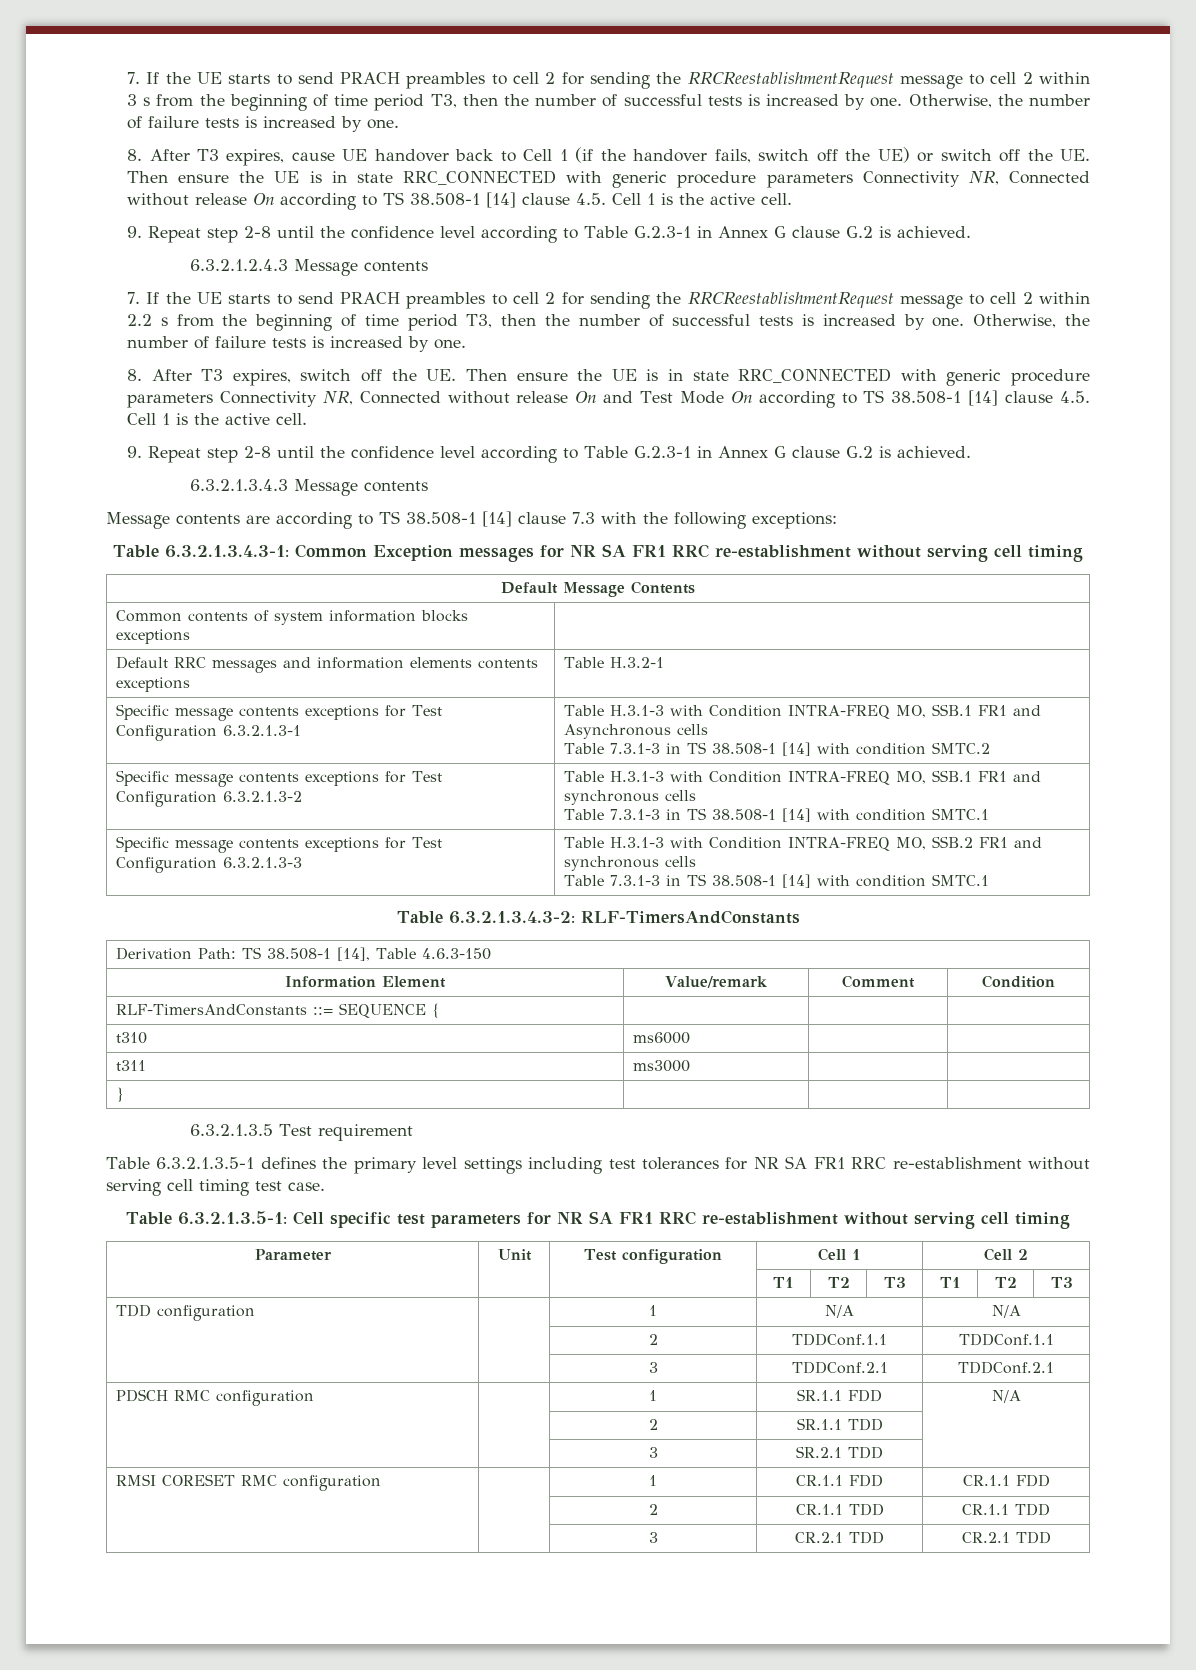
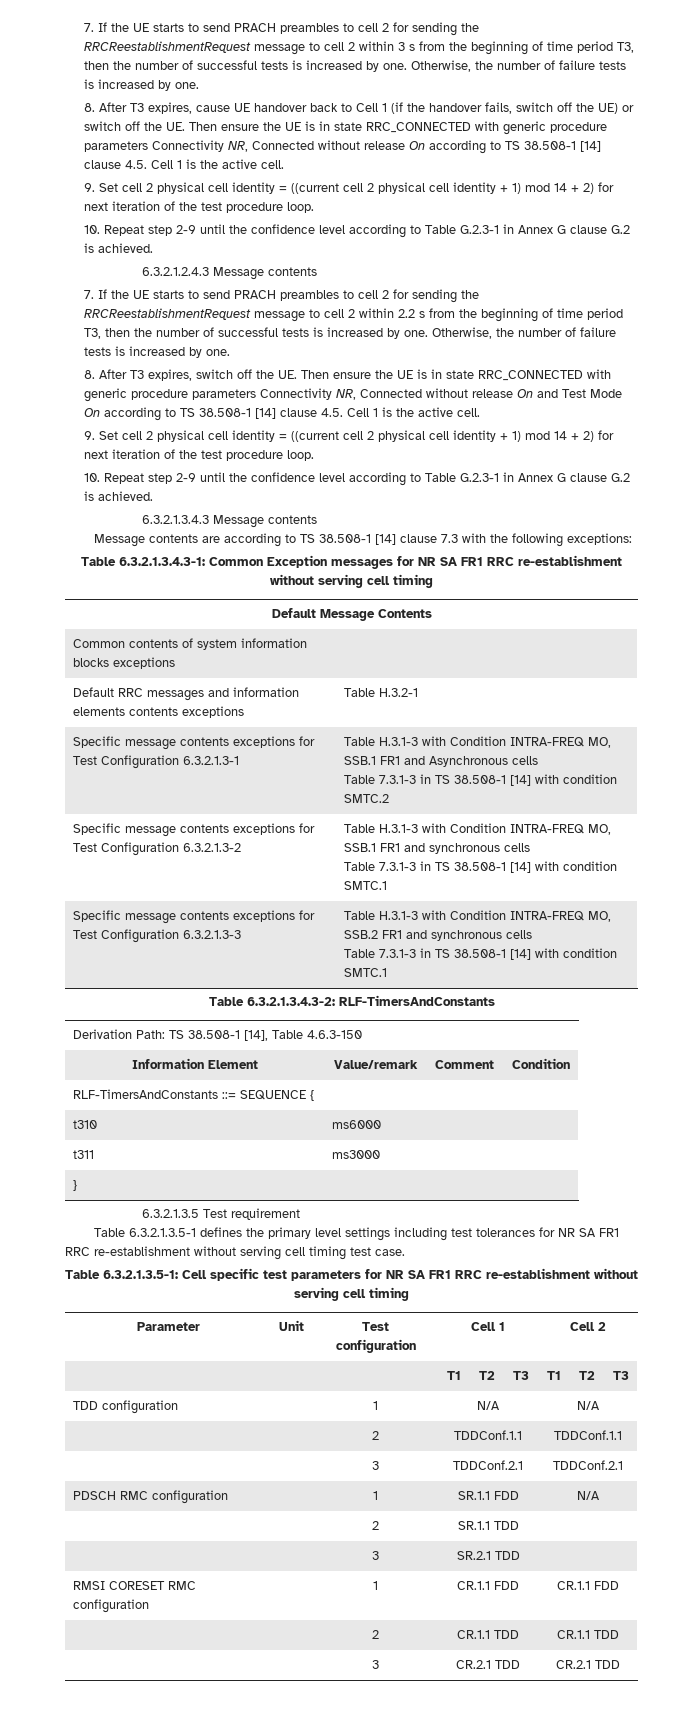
[148,226,272,243] Repeat step 2-8 -> [99,182,615,194] [84,201,315,213] [84,225,197,236] Set cell 2 physical cell identity = ((current cell 2 physical cell identity + 1) mod 14 + 2) for next iteration of the test procedure loop. // 10. Repeat step 2-9
[148,446,272,463] Repeat step 2-8 -> [99,430,615,442] [84,449,315,461] [84,473,197,484] Set cell 2 physical cell identity = ((current cell 2 physical cell identity + 1) mod 14 + 2) for next iteration of the test procedure loop. // 10. Repeat step 2-9

